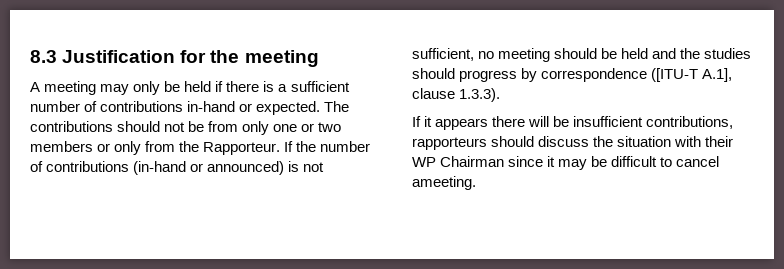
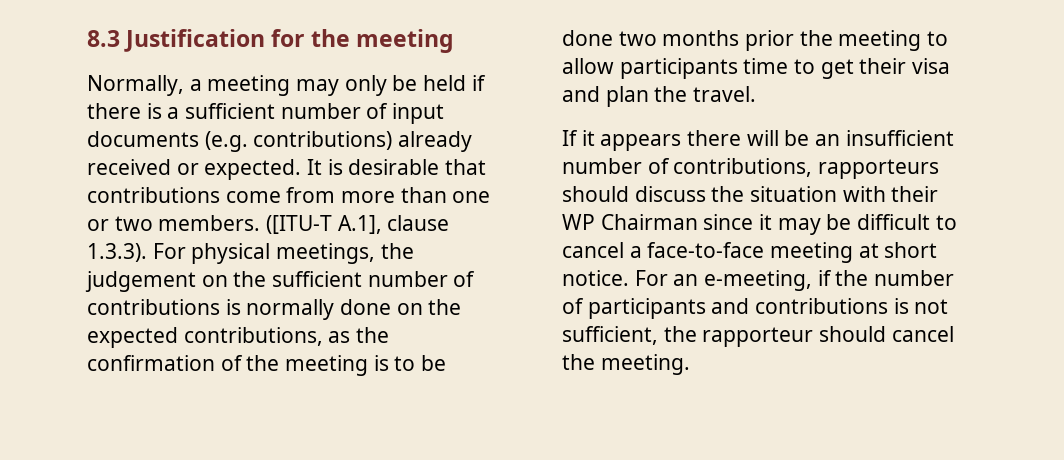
[30,82,40,92] A -> [87,75,202,96] Normally, a
[100,101,350,115] [30,121,342,135] [30,141,371,155] [30,161,325,175] [412,48,752,62] [412,68,733,82] [412,88,501,102] contributions in-hand or expected. The contributions should not be from only one or two members or only from the Rapporteur. If the number of contributions (in-hand or announced) is not sufficient, no meeting should be held and the studies should progress by correspondence ([ITU-T A.1], clause 1.3.3). -> [392,103,445,124] [87,131,473,152] [87,159,487,180] [87,187,491,203] [87,215,450,234] [87,243,414,264] [85,271,476,292] [87,299,462,320] [87,327,390,348] [87,355,447,376] [562,30,949,51] [562,58,951,79] [562,86,757,107] input documents (e.g. contributions) already received or expected. It is desirable that contributions come from more than one or two members. ([ITU-T A.1], clause 1.3.3). For physical meetings, the judgement on the sufficient number of contributions is normally done on the expected contributions, as the confirmation of the meeting is to be done two months prior the meeting to allow participants time to get their visa and plan the travel.
[573,116,644,127] insufficient -> [815,130,954,146] [562,158,670,174] an insufficient number of
[412,176,476,190] ameeting. -> [629,242,938,263] [562,270,955,291] [562,298,949,319] [562,326,954,347] [562,354,690,375] a face-to-face meeting at short notice. For an e-meeting, if the number of participants and contributions is not sufficient, the rapporteur should cancel the meeting.

